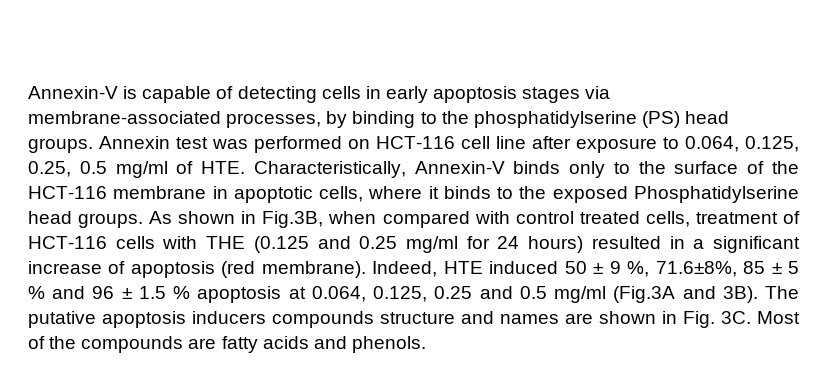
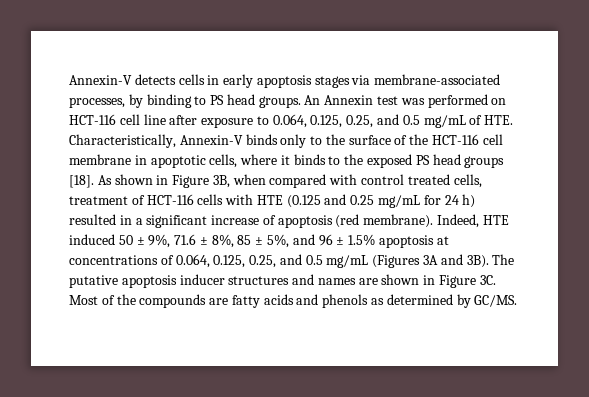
[28,86,317,103] Annexin-V is capable of detecting -> [69,74,176,85] Annexin-V detects
[441,111,730,128] [28,138,93,153] the phosphatidylserine (PS) head groups. -> [210,94,321,108] PS head groups. An
[79,161,168,178] 0.5 mg/ml -> [377,114,466,128] and 0.5 mg/mL
(107, 192) none -> [482,134,503,145] cell
[633,186,799,203] [28,211,144,228] Phosphatidylserine head groups. -> [415,154,505,168] [69,175,94,188] PS head groups [18].
[262,211,324,228] Fig.3B, -> [172,175,230,188] Figure 3B,
[206,236,246,249] THE -> [256,195,283,205] HTE
[406,236,459,253] mg/ml -> [378,195,421,208] mg/mL
[528,236,584,253] hours) -> [462,194,476,208] h)
[609,261,800,277] [28,286,676,303] 9 %, 71.6±8%, 85 ± 5 % and 96 ± 1.5 % apoptosis at 0.064, 0.125, 0.25 and 0.5 mg/ml (Fig.3A -> [148,234,449,248] [69,254,439,268] 9%, 71.6 ± 8%, 85 ± 5%, and 96 ± 1.5% apoptosis at concentrations of 0.064, 0.125, 0.25, and 0.5 mg/mL (Figures 3A
[192,311,455,328] inducers compounds structure -> [179,274,290,285] inducer structures
[683,311,715,328] Fig. -> [439,275,477,288] Figure
[351,336,426,353] phenols. -> [322,294,518,308] phenols as determined by GC/MS.

